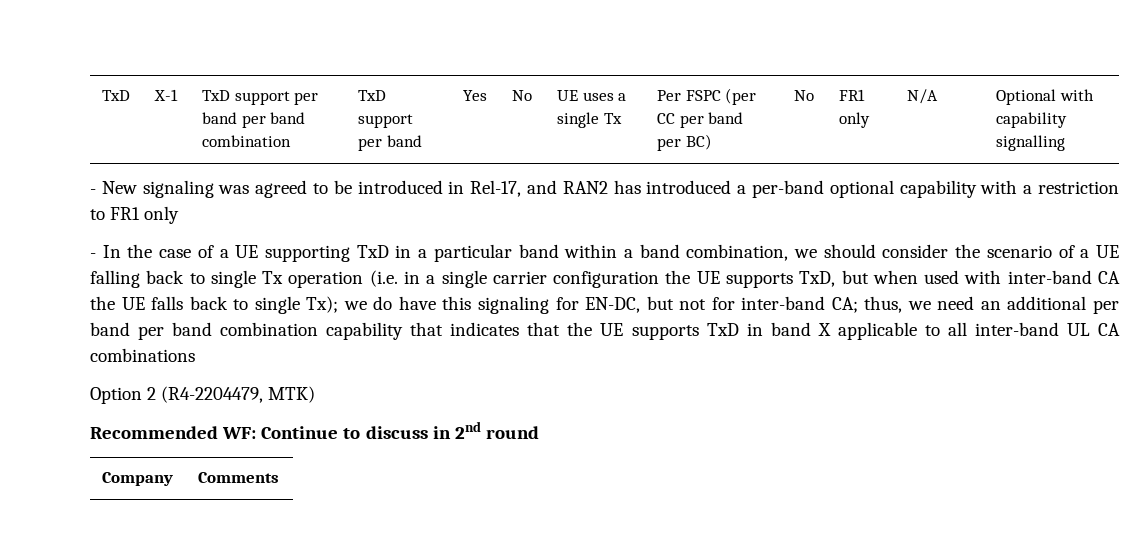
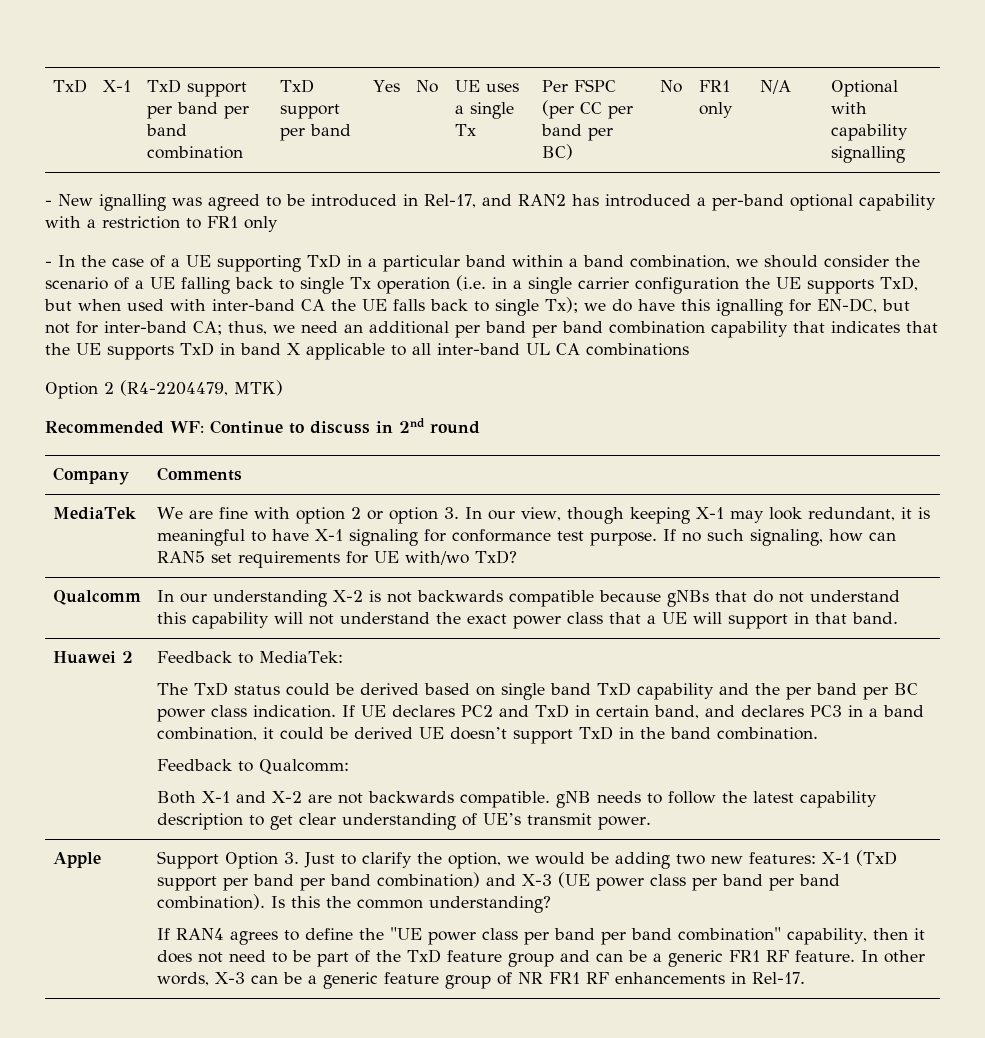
[142,180,214,198] signaling -> [99,194,166,211] ignalling
[477,296,549,314] signaling -> [716,299,783,316] ignalling
(280, 477) none -> [52,507,136,520] [156,507,930,524] [156,529,896,546] [156,550,517,568] [52,590,141,605] [156,590,900,607] [156,612,898,629] [52,651,133,664] [156,651,343,664] [156,682,918,700] [156,704,924,722] [156,726,818,744] [156,759,349,774] [156,791,877,808] [156,813,651,830] [52,852,101,868] [156,850,897,869] [156,872,840,891] [156,894,551,913] [156,927,925,945] [156,949,925,967] [156,972,805,989] // MediaTek | We are fine with option 2 or option 3. In our view, though keeping X-1 may look redundant, it is meaningful to have X-1 signaling for conformance test purpose. If no such signaling, how can RAN5 set requirements for UE with/wo TxD? // Qualcomm | In our understanding X-2 is not backwards compatible because gNBs that do not understand this capability will not understand the exact power class that a UE will support in that band. // Huawei 2 | Feedback to MediaTek: // The TxD status could be derived based on single band TxD capability and the per band per BC power class indication. If UE declares PC2 and TxD in certain band, and declares PC3 in a band combination, it could be derived UE doesn’t support TxD in the band combination. // Feedback to Qualcomm: // Both X-1 and X-2 are not backwards compatible. gNB needs to follow the latest capability description to get clear understanding of UE’s transmit power. // Apple | Support Option 3. Just to clarify the option, we would be adding two new features: X-1 (TxD support per band per band combination) and X-3 (UE power class per band per band combination). Is this the common understanding? // If RAN4 agrees to define the "UE power class per band per band combination" capability, then it does not need to be part of the TxD feature group and can be a generic FR1 RF feature. In other words, X-3 can be a generic feature group of NR FR1 RF enhancements in Rel-17.

